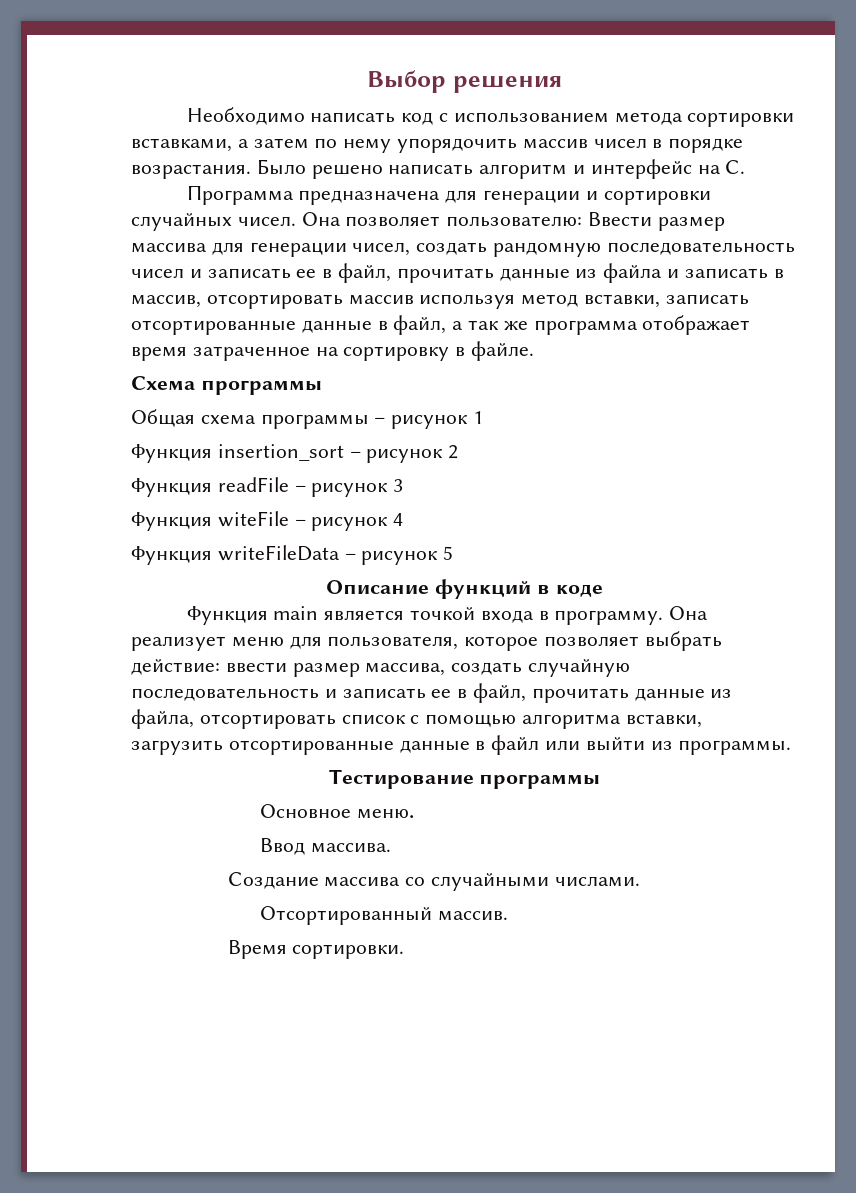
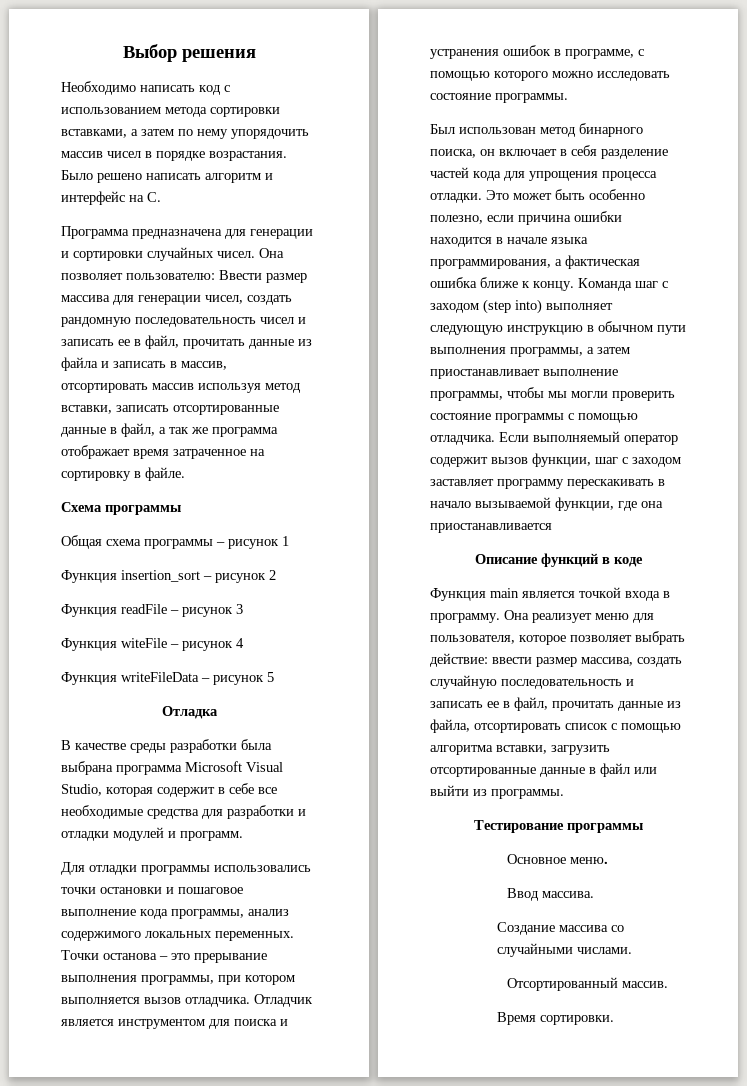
(454, 553) none -> [161,706,218,719] [61,739,272,753] [61,761,283,775] [61,783,277,797] [61,805,306,819] [61,827,243,841] [61,862,311,875] [61,887,243,894] [61,909,289,919] [61,931,294,941] [61,950,267,963] [61,975,295,985] [61,994,313,1007] [61,1019,288,1029] [430,45,644,59] [430,71,670,81] [430,93,568,103] [430,123,643,137] [430,145,668,159] [430,167,657,181] [430,189,645,203] [430,211,622,225] [430,237,588,247] [430,255,640,269] [430,277,668,291] [430,299,613,314] [430,321,686,335] [430,347,630,357] [430,369,618,379] [430,387,675,401] [430,413,638,423] [430,431,678,445] [430,453,681,467] [430,479,665,489] [430,497,663,511] [430,523,552,533] // Отладка // В качестве среды разработки была выбрана программа Microsoft Visual Studio, которая содержит в себе все необходимые средства для разработки и отладки модулей и программ. // Для отладки программы использовались точки остановки и пошаговое выполнение кода программы, анализ содержимого локальных переменных. Точки останова – это прерывание выполнения программы, при котором выполняется вызов отладчика. Отладчик является инструментом для поиска и устранения ошибок в программе, с помощью которого можно исследовать состояние программы. // Был использован метод бинарного поиска, он включает в себя разделение частей кода для упрощения процесса отладки. Это может быть особенно полезно, если причина ошибки находится в начале языка программирования, а фактическая ошибка ближе к концу. Команда шаг с заходом (step into) выполняет следующую инструкцию в обычном пути выполнения программы, а затем приостанавливает выполнение программы, чтобы мы могли проверить состояние программы с помощью отладчика. Если выполняемый оператор содержит вызов функции, шаг с заходом заставляет программу перескакивать в начало вызываемой функции, где она приостанавливается

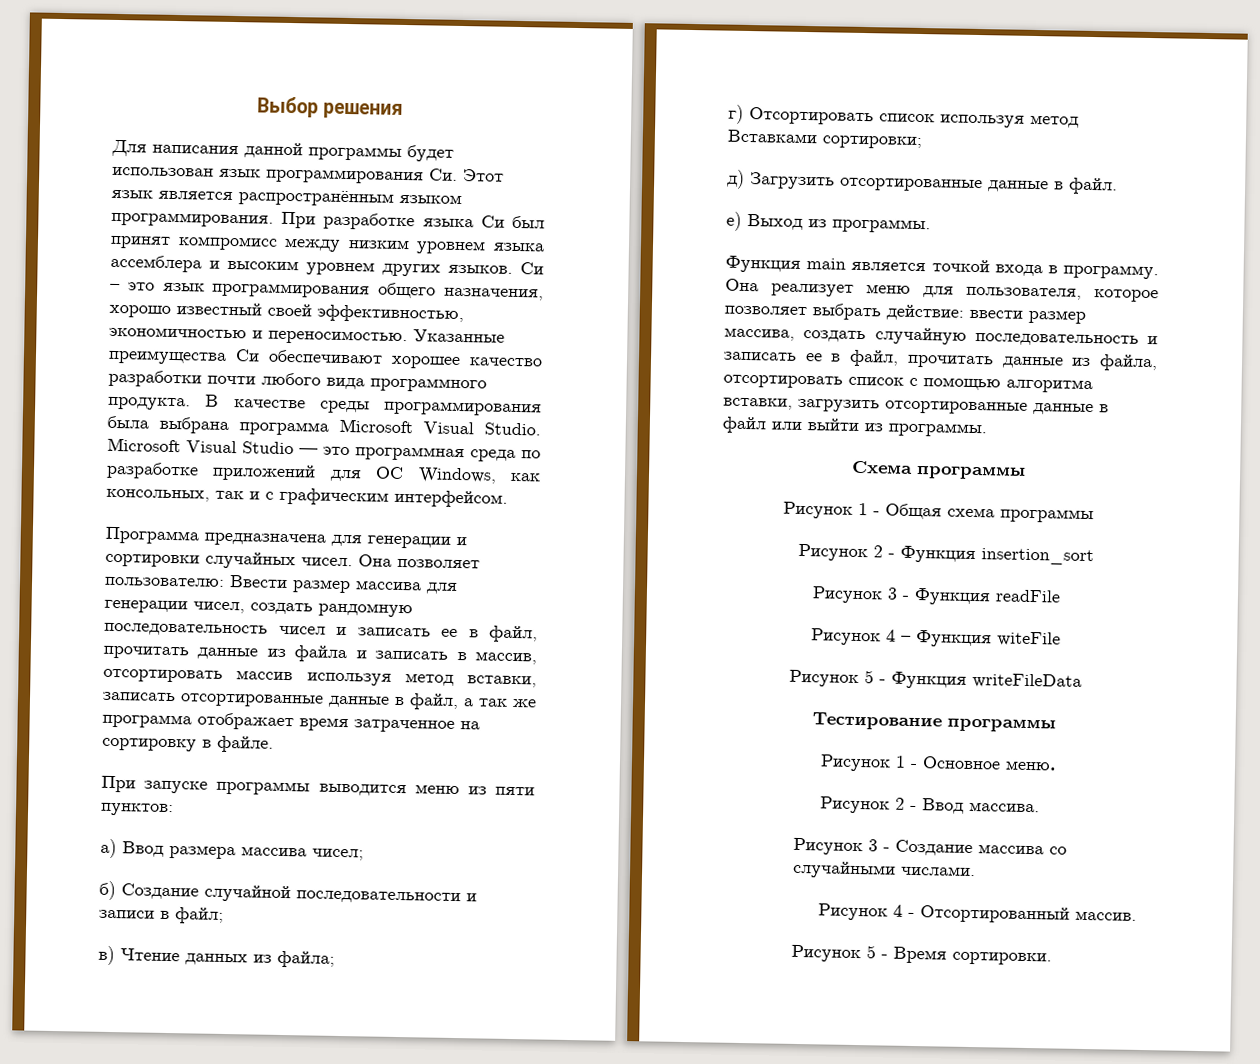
[61,81,230,95] [61,107,280,117] [61,129,309,139] [61,151,287,161] [61,170,273,183] [61,191,161,205] Необходимо написать код с использованием метода сортировки вставками, а затем по нему упорядочить массив чисел в порядке возрастания. Было решено написать алгоритм и интерфейс на С. -> [111,139,454,162] [112,166,504,185] [111,189,462,207] [111,211,545,231] [110,235,545,255] [110,254,544,277] [110,282,544,301] [109,302,464,324] [109,326,505,346] [108,349,543,370] [108,369,487,393] [108,394,542,417] [107,415,541,436] [107,437,541,462] [106,461,541,484] [106,487,508,508] Для написания данной программы будет использован язык программирования Си. Этот язык является распространённым языком программирования. При разработке языка Си был принят компромисс между низким уровнем языка ассемблера и высоким уровнем других языков. Си – это язык программирования общего назначения, хорошо известный своей эффективностью, экономичностью и переносимостью. Указанные преимущества Си обеспечивают хорошее качество разработки почти любого вида программного продукта. В качестве среды программирования была выбрана программа Microsoft Visual Studio. Microsoft Visual Studio — это программная среда по разработке приложений для ОС Windows, как консольных, так и с графическим интерфейсом.
[61,502,181,515] [61,535,289,549] [61,570,276,583] [61,604,243,617] [61,638,244,651] [61,672,274,685] [161,706,218,719] [61,739,272,753] [61,761,283,775] [61,783,277,797] [61,805,306,819] [61,827,243,841] [61,862,311,875] [61,887,243,894] [61,909,289,919] [61,931,294,941] [61,950,267,963] [61,975,295,985] [61,994,313,1007] [61,1019,288,1029] [430,45,644,59] [430,71,670,81] [430,93,568,103] [430,123,643,137] [430,145,668,159] [430,167,657,181] [430,189,645,203] [430,211,622,225] [430,237,588,247] [430,255,640,269] [430,277,668,291] [430,299,613,314] [430,321,686,335] [430,347,630,357] [430,369,618,379] [430,387,675,401] [430,413,638,423] [430,431,678,445] [430,453,681,467] [430,479,665,489] [430,497,663,511] [430,523,552,533] [474,553,643,567] Схема программы // Общая схема программы – рисунок 1 // Функция insertion_sort – рисунок 2 // Функция readFile – рисунок 3 // Функция witeFile – рисунок 4 // Функция writeFileData – рисунок 5 // Отладка // В качестве среды разработки была выбрана программа Microsoft Visual Studio, которая содержит в себе все необходимые средства для разработки и отладки модулей и программ. // Для отладки программы использовались точки остановки и пошаговое выполнение кода программы, анализ содержимого локальных переменных. Точки останова – это прерывание выполнения программы, при котором выполняется вызов отладчика. Отладчик является инструментом для поиска и устранения ошибок в программе, с помощью которого можно исследовать состояние программы. // Был использован метод бинарного поиска, он включает в себя разделение частей кода для упрощения процесса отладки. Это может быть особенно полезно, если причина ошибки находится в начале языка программирования, а фактическая ошибка ближе к концу. Команда шаг с заходом (step into) выполняет следующую инструкцию в обычном пути выполнения программы, а затем приостанавливает выполнение программы, чтобы мы могли проверить состояние программы с помощью отладчика. Если выполняемый оператор содержит вызов функции, шаг с заходом заставляет программу перескакивать в начало вызываемой функции, где она приостанавливается // Описание функций в коде -> [101,775,535,797] [100,802,174,817] [100,838,364,861] [99,880,477,905] [99,907,224,924] [98,945,335,968] [728,104,1079,128] [727,129,922,150] [727,169,1118,195] [726,211,931,234] При запуске программы выводится меню из пяти пунктов: // а) Ввод размера массива чисел; // б) Создание случайной последовательности и записи в файл; // в) Чтение данных из файла; // г) Отсортировать список используя метод Вставками сортировки; // д) Загрузить отсортированные данные в файл. // е) Выход из программы.
(564, 794) none -> [852,460,1026,480] [782,501,1094,524] [798,543,1095,566] [812,586,1061,606] [811,628,1061,648] [788,669,1082,689] // Схема программы // Рисунок 1 - Общая схема программы // Рисунок 2 - Функция insertion_sort // Рисунок 3 - Функция readFile // Рисунок 4 – Функция witeFile // Рисунок 5 - Функция writeFileData
(643, 828) none -> [820,754,918,772] Рисунок 1 -
(608, 860) none -> [820,796,918,814] Рисунок 2 -
(594, 894) none -> [793,837,891,856] Рисунок 3 -
(632, 950) none -> [818,903,916,921] Рисунок 4 -
(668, 984) none -> [791,944,889,963] Рисунок 5 -

